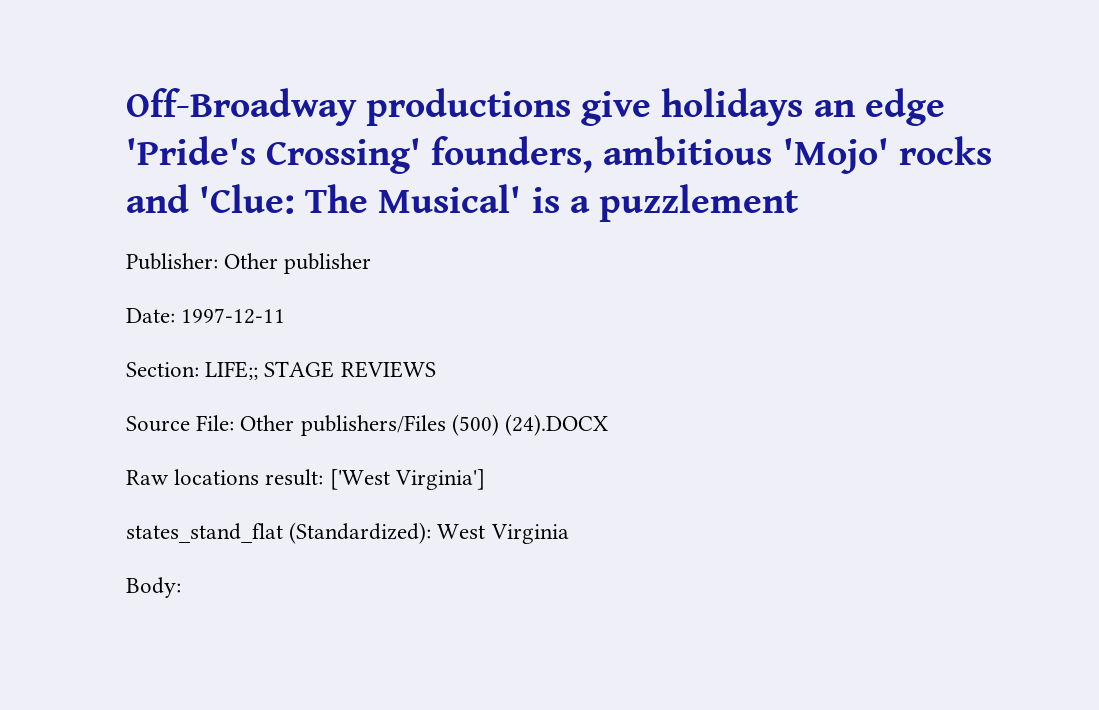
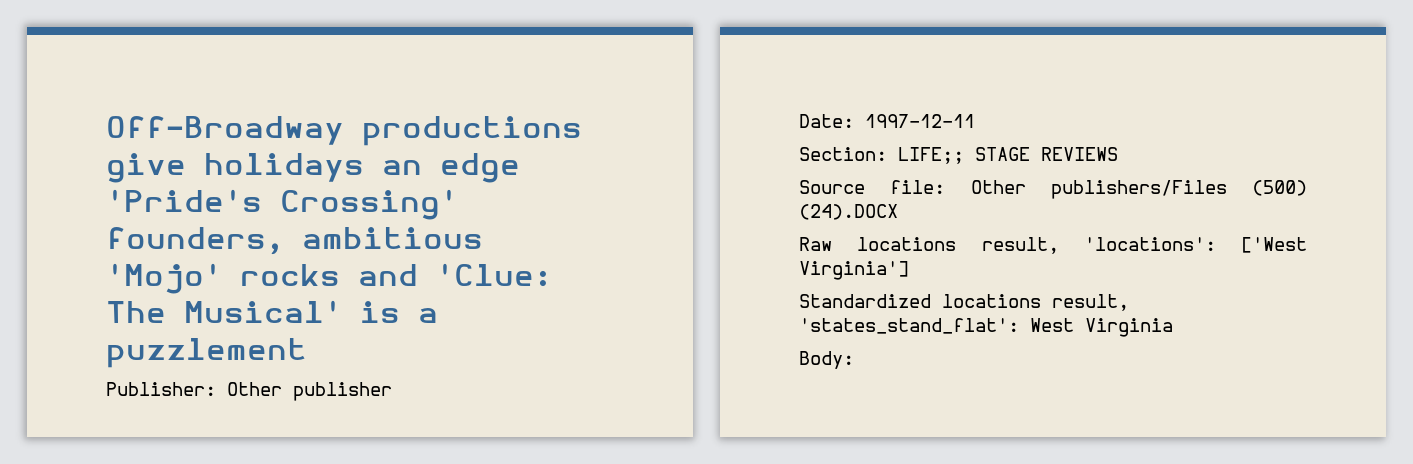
[196,415,235,431] File: -> [890,180,946,194] file:
[265,469,324,486] result: -> [981,237,1216,254] result, 'locations':
[126,522,432,544] states_stand_flat (Standardized): -> [799,294,1129,311] [799,318,1019,334] Standardized locations result, 'states_stand_flat':

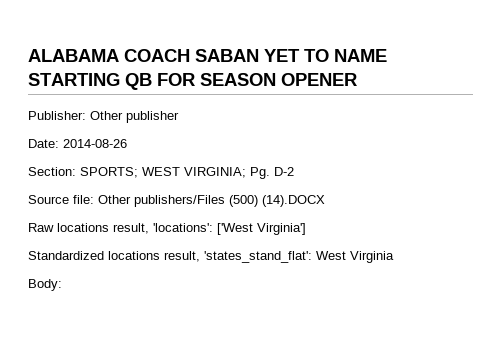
[106,116,582,146] [106,153,520,183] [106,189,458,220] [106,227,483,255] [106,263,552,294] [106,300,438,323] [106,338,307,368] Off-Broadway productions give holidays an edge 'Pride's Crossing' founders, ambitious 'Mojo' rocks and 'Clue: The Musical' is a puzzlement -> [28,49,387,62] [28,73,357,90] ALABAMA COACH SABAN YET TO NAME STARTING QB FOR SEASON OPENER
[865,114,975,128] 1997-12-11 -> [63,139,127,148] 2014-08-26
[898,147,1118,164] LIFE;; STAGE REVIEWS -> [80,167,294,179] SPORTS; WEST VIRGINIA; Pg. D-2
[799,204,898,220] (24).DOCX -> [262,195,325,207] (14).DOCX

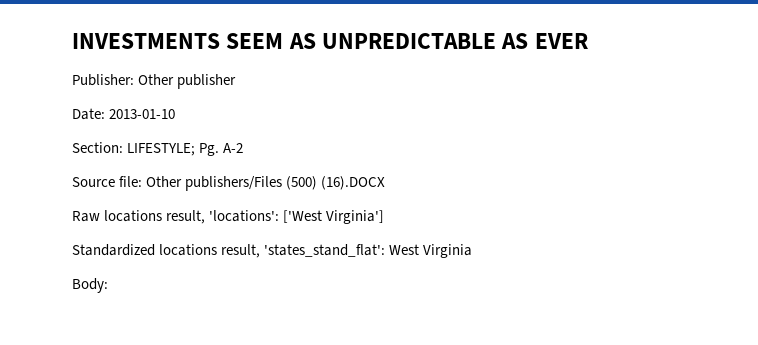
[28,49,387,62] [28,73,357,90] ALABAMA COACH SABAN YET TO NAME STARTING QB FOR SEASON OPENER -> [72,33,588,49] INVESTMENTS SEEM AS UNPREDICTABLE AS EVER
[63,139,127,148] 2014-08-26 -> [109,109,176,119] 2013-01-10
[80,167,294,179] SPORTS; WEST VIRGINIA; Pg. D-2 -> [127,143,244,156] LIFESTYLE; Pg. A-2
[262,195,325,207] (14).DOCX -> [321,176,386,190] (16).DOCX

